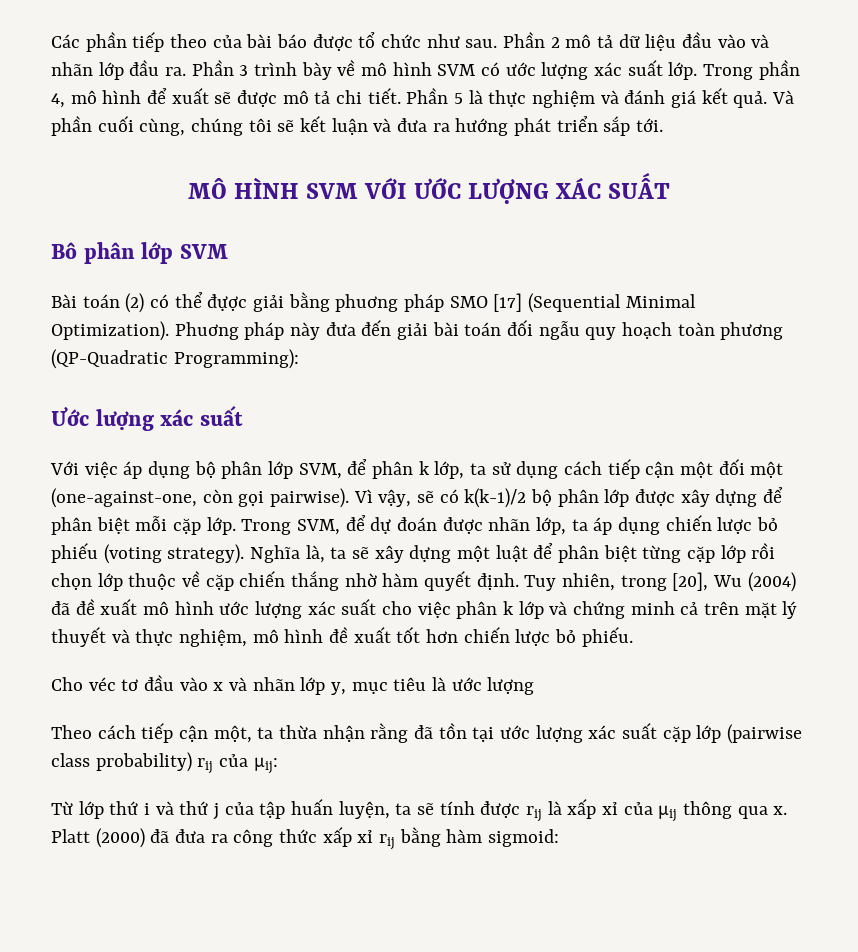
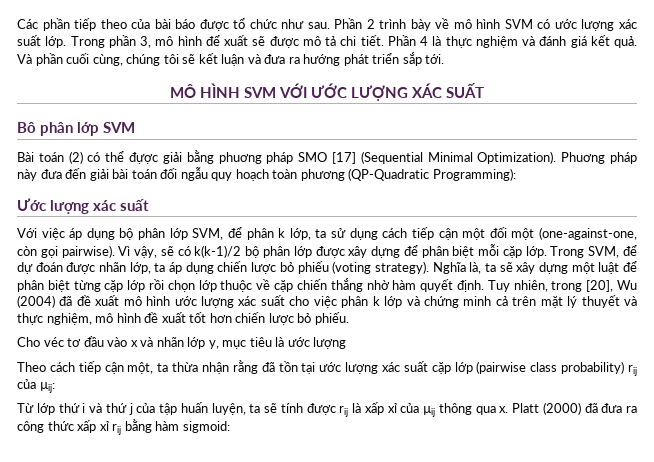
[565,32,770,51] [51,60,249,80] mô tả dữ liệu đầu vào và nhãn lớp đầu ra. Phần 3 -> (375, 24) none
[51,93,65,108] 4, -> [140,36,151,48] 3,
[454,93,464,104] 5 -> [420,36,428,46] 4

